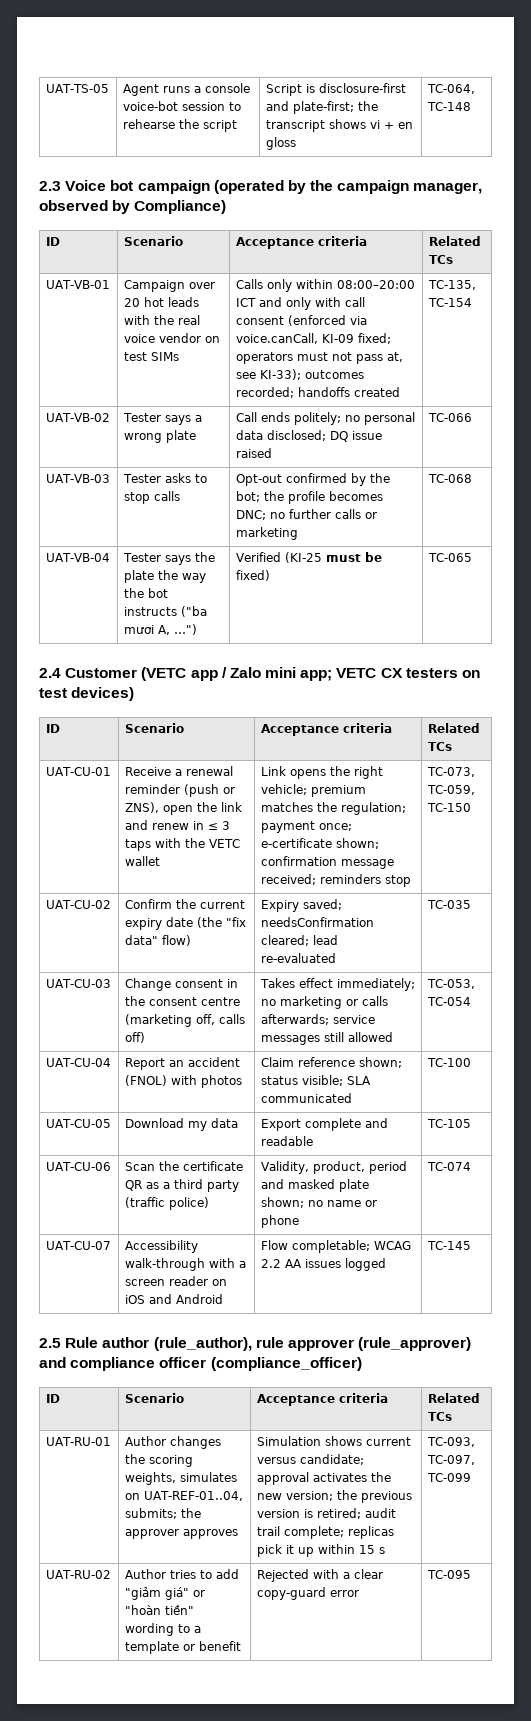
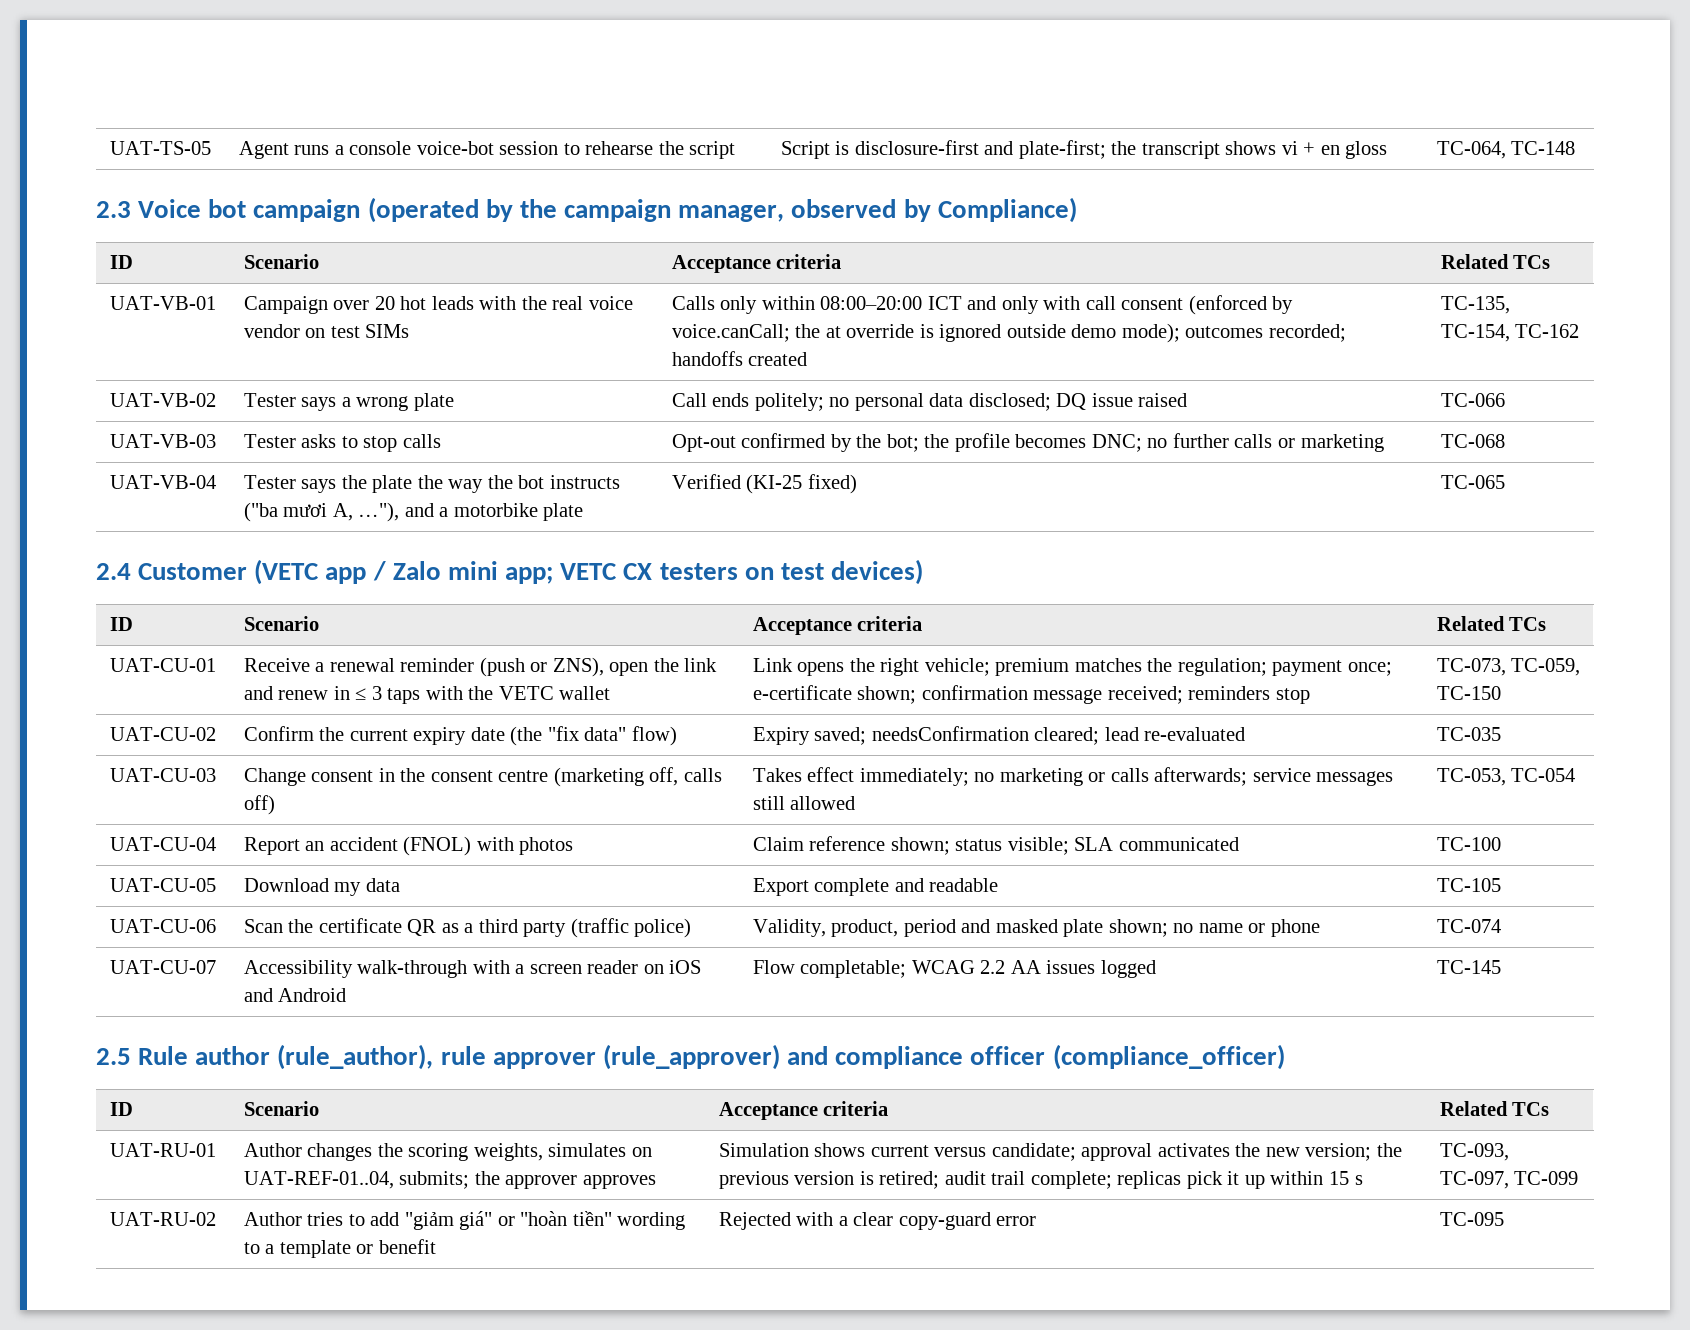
[349,316,367,325] [235,333,391,344] [235,352,403,364] [235,369,301,380] via voice.canCall, KI-09 fixed; operators must not pass at, see KI-33); -> [1272,296,1294,314] [671,323,1180,343] by voice.canCall; the at override is ignored outside demo mode);
[427,298,472,307] TC-154 -> [1440,324,1580,342] TC-154, TC-162
[173,624,197,635] …") -> [358,502,584,522] …"), and a motorbike plate
[325,552,382,562] must be -> (803, 484) none

